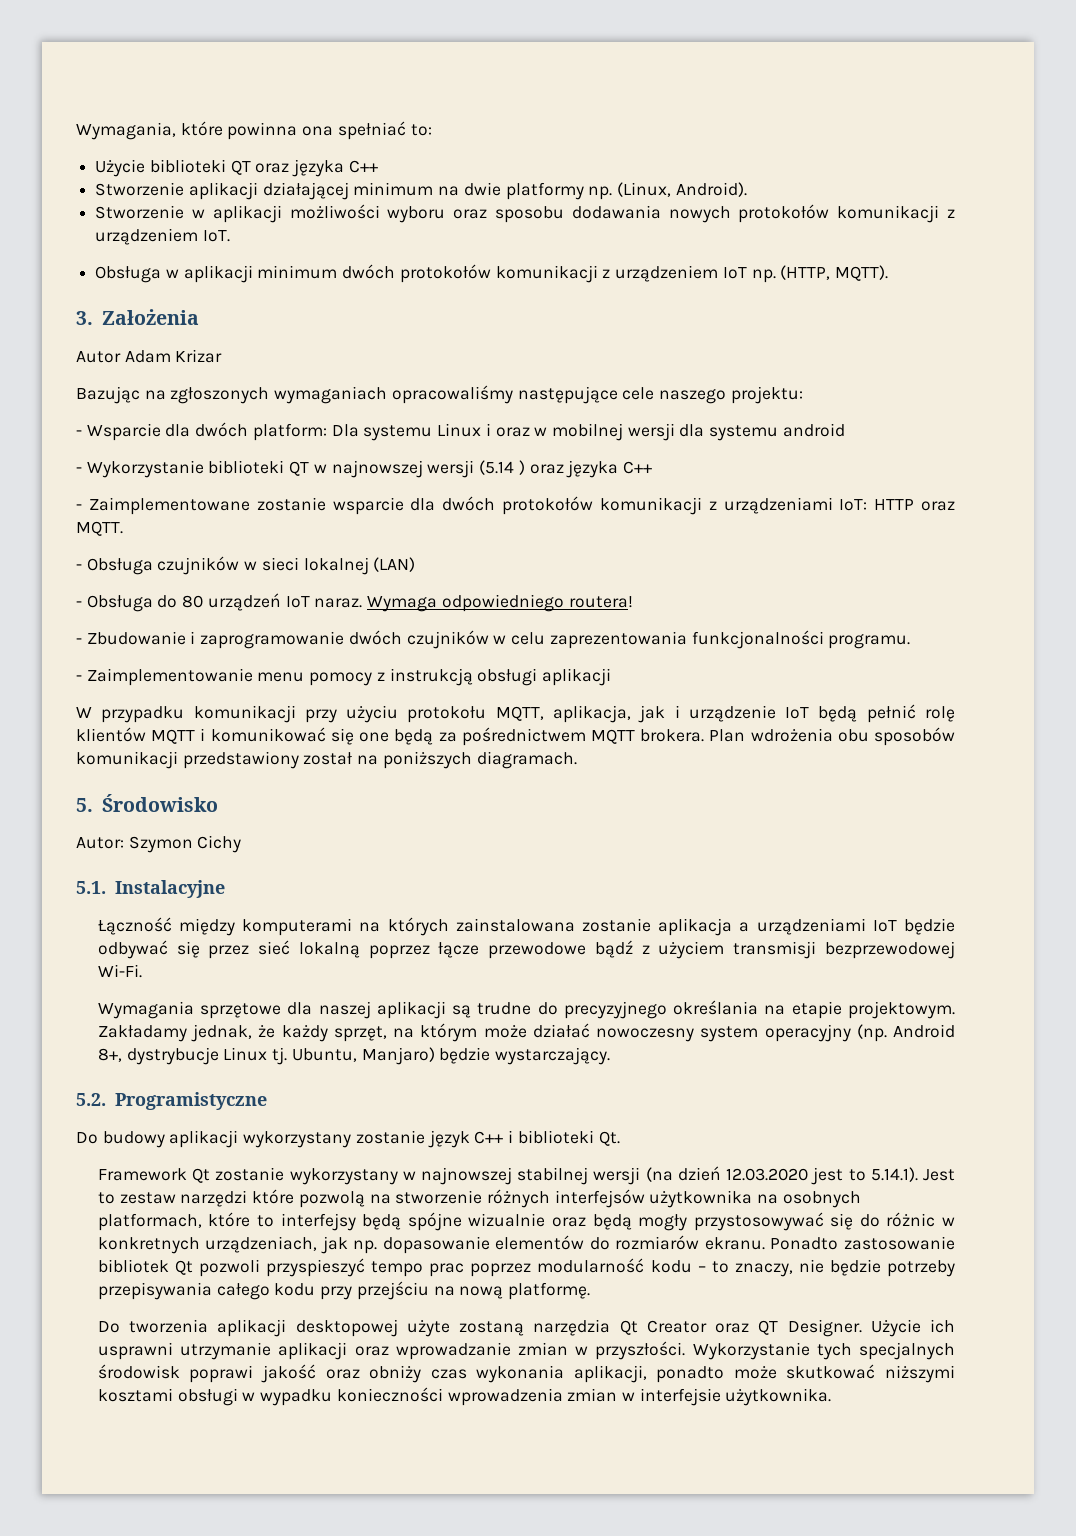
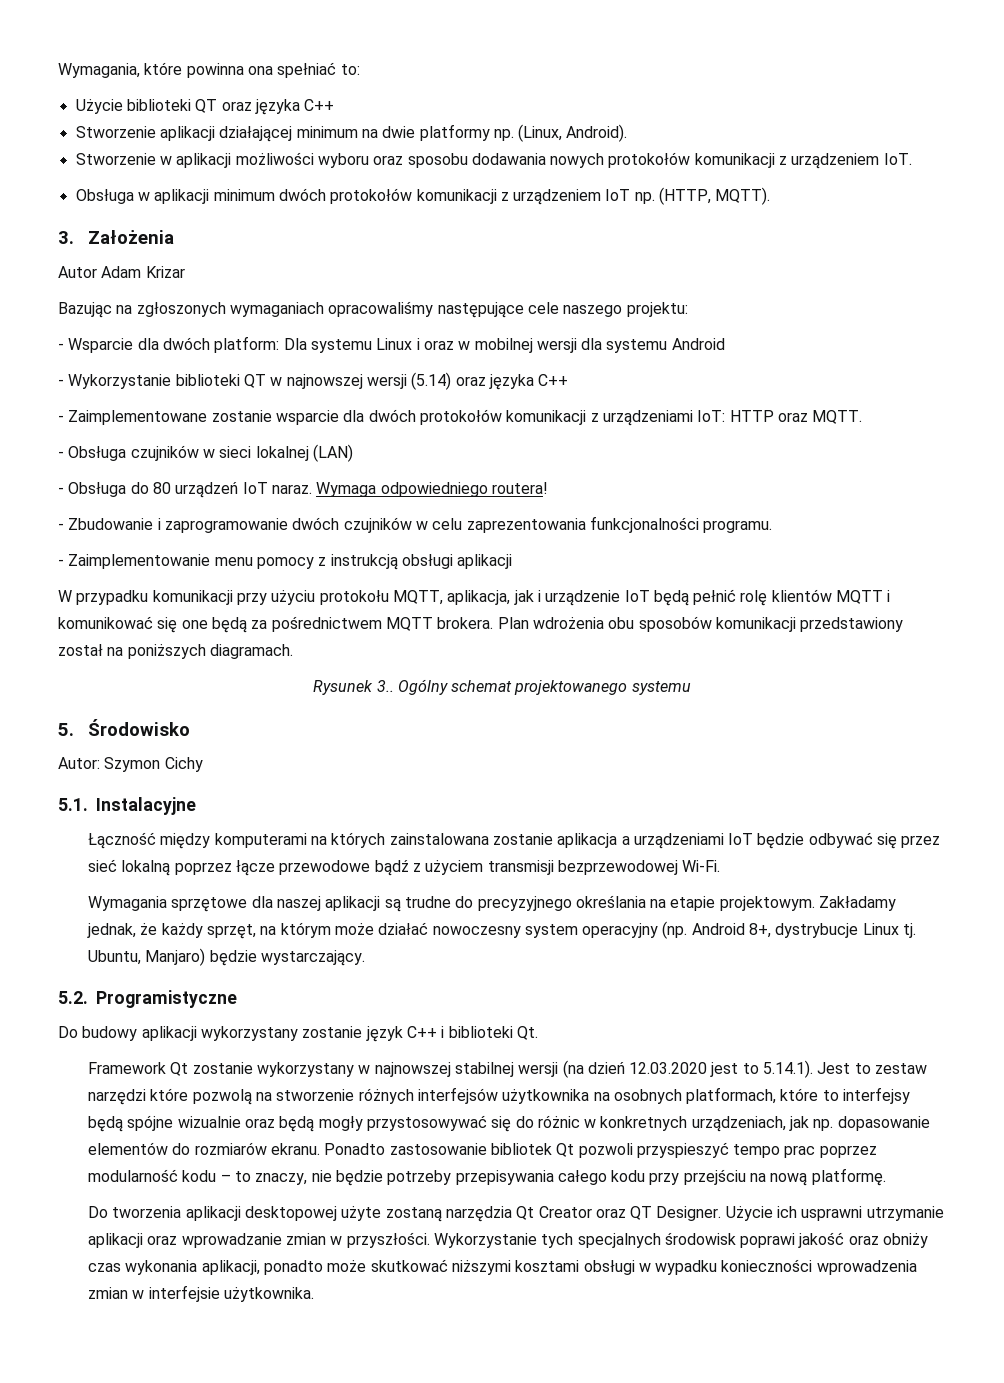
[782,423,845,437] android -> [671,338,725,350] Android
[479,460,525,475] (5.14 ) -> [411,372,452,390] (5.14)
(577, 760) none -> [313,679,691,695] // Rysunek 3.. Ogólny schemat projektowanego systemu

